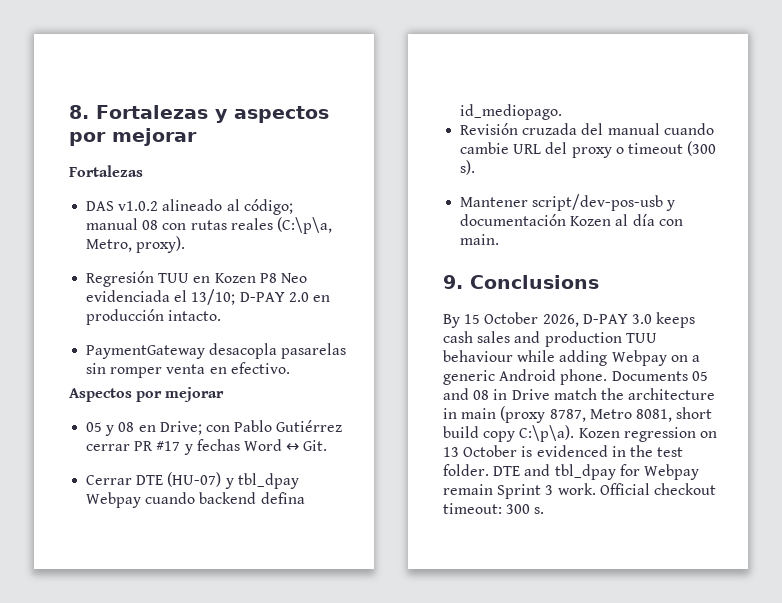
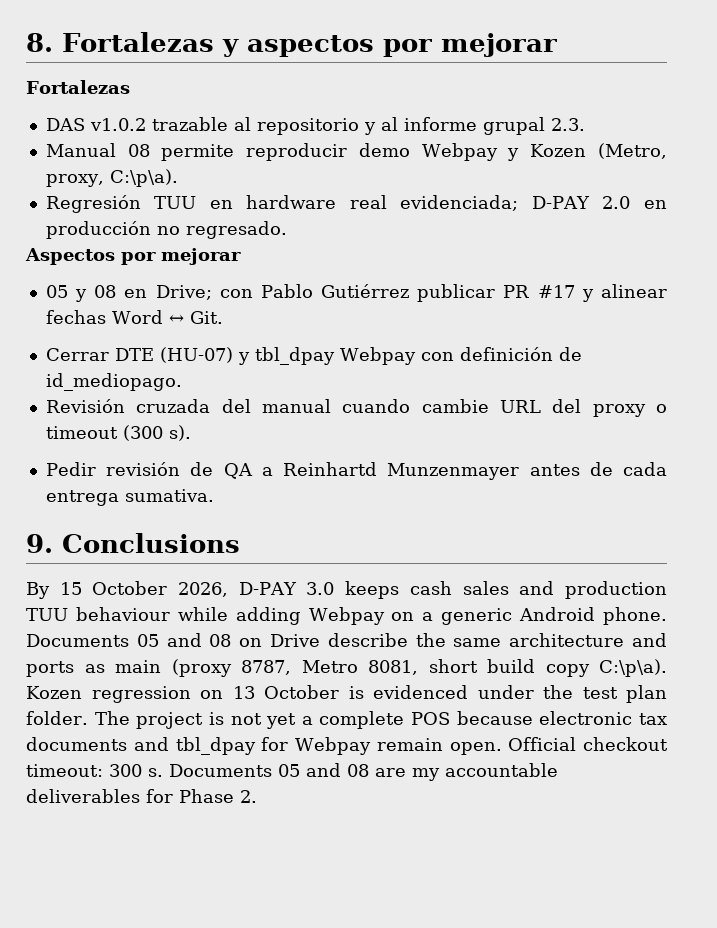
[162,199,293,215] [86,217,332,234] [86,236,186,253] [86,271,307,287] [86,289,330,305] [86,309,222,325] [86,343,347,359] [86,362,290,378] alineado al código; manual 08 con rutas reales (C:\p\a, Metro, proxy). // Regresión TUU en Kozen P8 Neo evidenciada el 13/10; D-PAY 2.0 en producción intacto. // PaymentGateway desacopla pasarelas sin romper venta en efectivo. -> [151,117,585,135] [45,143,667,161] [45,169,178,187] [45,195,667,213] [45,221,287,239] trazable al repositorio y al informe grupal 2.3. // Manual 08 permite reproducir demo Webpay y Kozen (Metro, proxy, C:\p\a). // Regresión TUU en hardware real evidenciada; D-PAY 2.0 en producción no regresado.
[86,444,131,451] cerrar -> [417,284,496,302] publicar
(193, 449) none -> [601,284,667,298] alinear
[145,492,305,504] cuando backend defina -> [420,347,582,361] con definición de
[460,194,676,211] [460,214,683,226] [460,234,500,245] Mantener script/dev-pos-usb y documentación Kozen al día con main. -> [45,462,668,480] [45,489,214,506] Pedir revisión de QA a Reinhartd Munzenmayer antes de cada entrega sumativa.
[493,388,716,400] [443,408,457,419] in Drive match the architecture in -> [239,633,667,647] [26,661,105,677] on Drive describe the same architecture and ports as
[611,446,626,457] in -> [477,685,534,699] under
[443,464,521,476] folder. DTE -> [626,685,667,703] [26,711,667,729] [26,737,127,751] plan folder. The project is not yet a complete POS because electronic tax documents
[497,483,596,499] Sprint 3 work. -> [449,742,502,755] open.
(545, 510) none -> [169,763,558,781] [26,789,257,803] Documents 05 and 08 are my accountable deliverables for Phase 2.

